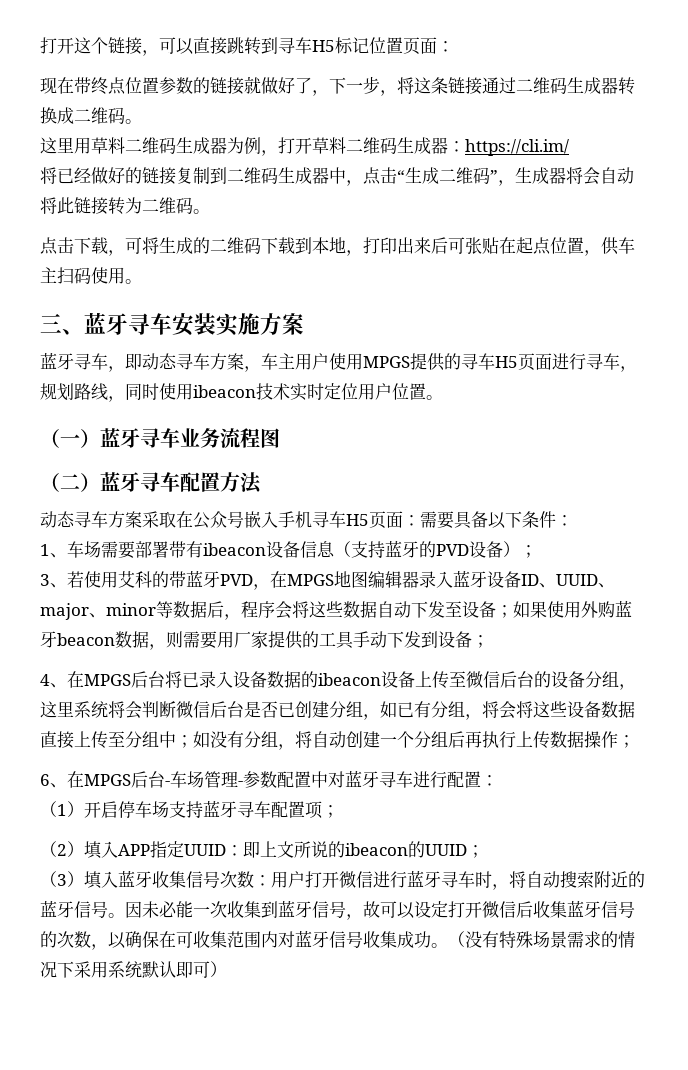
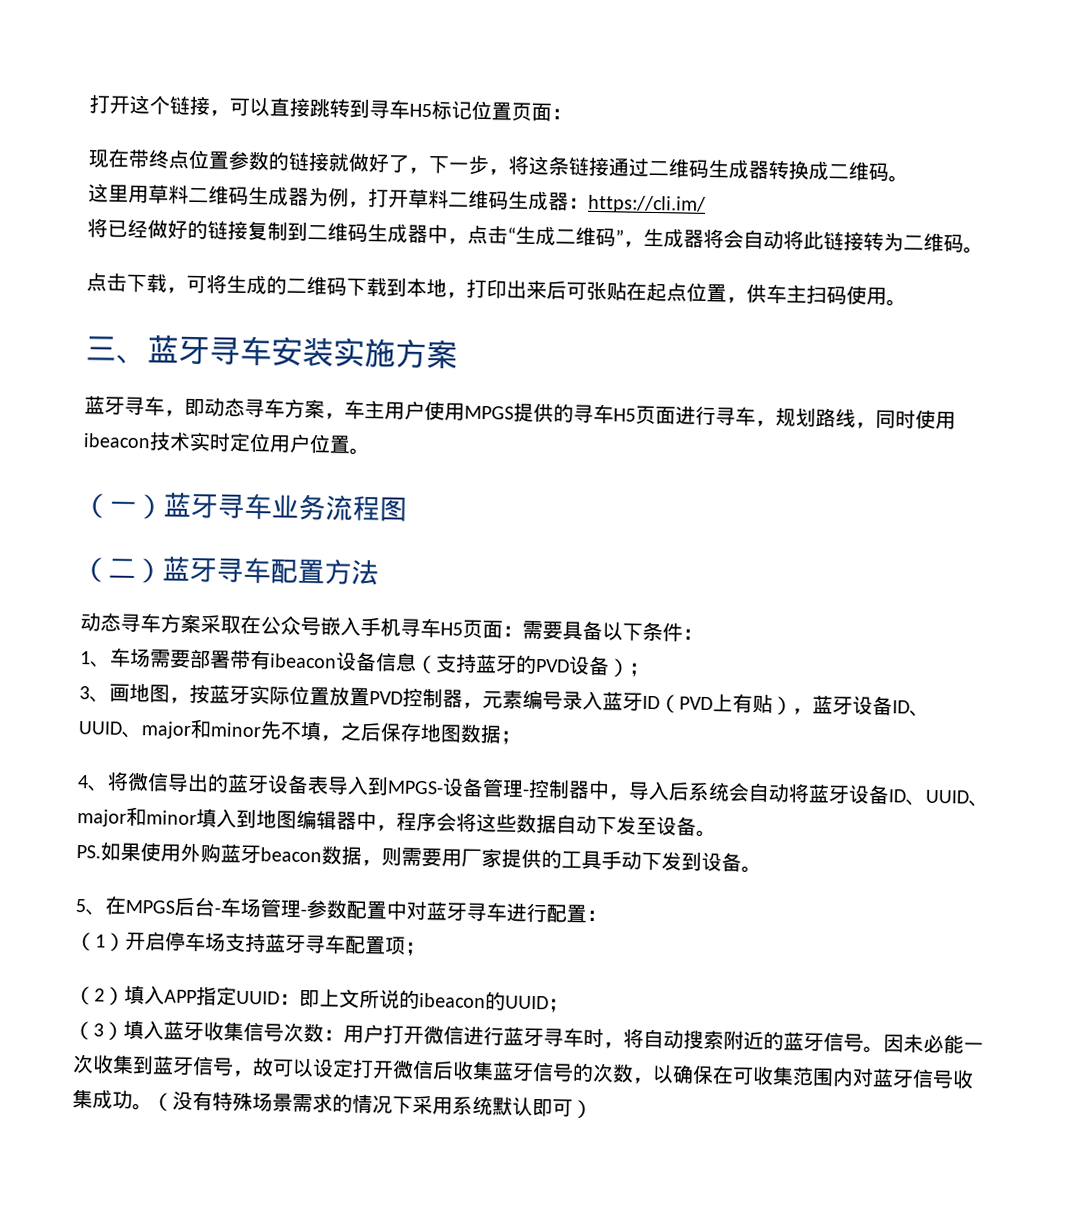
[67,570,615,590] [40,601,224,620] 若使用艾科的带蓝牙PVD，在MPGS地图编辑器录入蓝牙设备ID、UUID、major、minor等数据后 -> [109,682,930,717] [78,718,521,745] [77,771,989,807] [77,806,377,831] 画地图，按蓝牙实际位置放置PVD控制器，元素编号录入蓝牙ID（PVD上有贴），蓝牙设备ID、UUID、major和minor先不填，之后保存地图数据； // 4、将微信导出的蓝牙设备表导入到MPGS-设备管理-控制器中，导入后系统会自动将蓝牙设备ID、UUID、major和minor填入到地图编辑器中
[496,605,513,618] ； -> [696,829,717,838] [76,845,101,859] 。 // PS.
[472,635,489,648] [40,671,636,690] [40,701,635,720] [40,731,635,750] [40,774,50,786] ； // 4、在MPGS后台将已录入设备数据的ibeacon设备上传至微信后台的设备分组，这里系统将会判断微信后台是否已创建分组，如已有分组，将会将这些设备数据直接上传至分组中；如没有分组，将自动创建一个分组后再执行上传数据操作； // 6 -> [741,865,762,873] [75,899,86,913] 。 // 5

